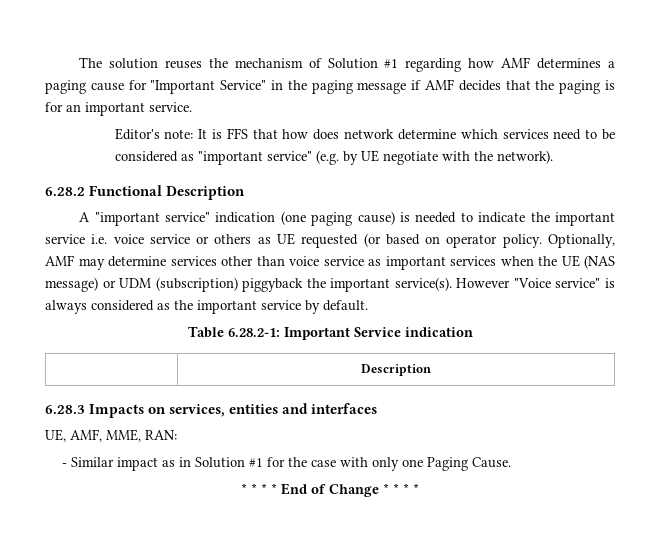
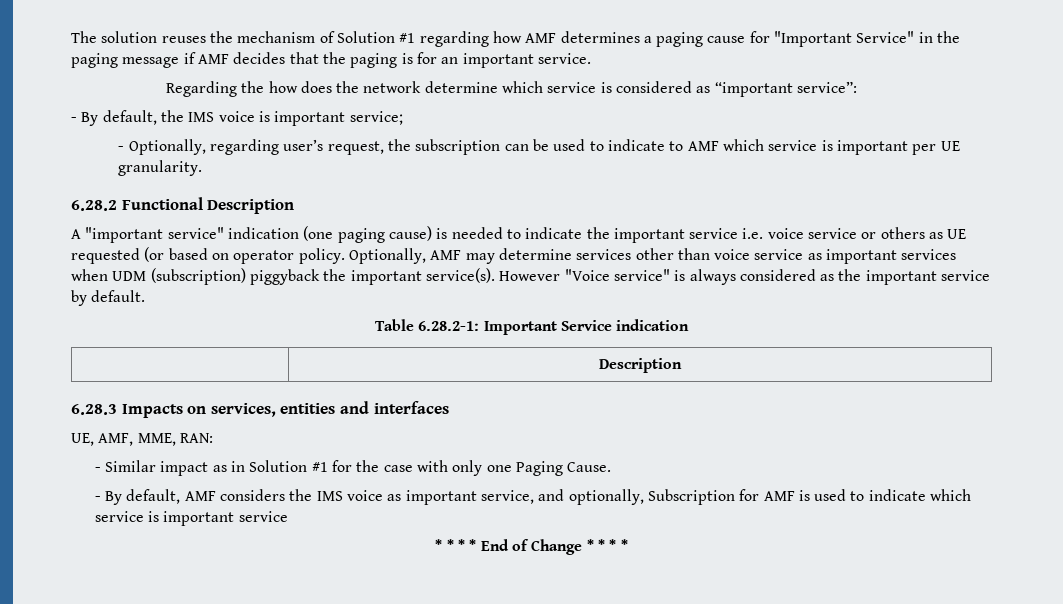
[114,128,278,140] Editor's note: It is FFS that -> [165,81,265,97] Regarding the
(340, 134) none -> [336,81,360,93] the
[502,129,615,140] [114,150,553,165] services need to be considered as "important service" (e.g. by UE negotiate with the network). -> [547,81,858,97] [71,110,403,126] [118,139,960,155] [118,160,203,176] service is considered as “important service”: // - By default, the IMS voice is important service; // - Optionally, regarding user’s request, the subscription can be used to indicate to AMF which service is important per UE granularity.
[538,255,615,269] [45,277,116,292] the UE (NAS message) or -> (108, 275) none
(512, 462) none -> [94,489,972,505] [94,511,288,526] // - By default, AMF considers the IMS voice as important service, and optionally, Subscription for AMF is used to indicate which service is important service

